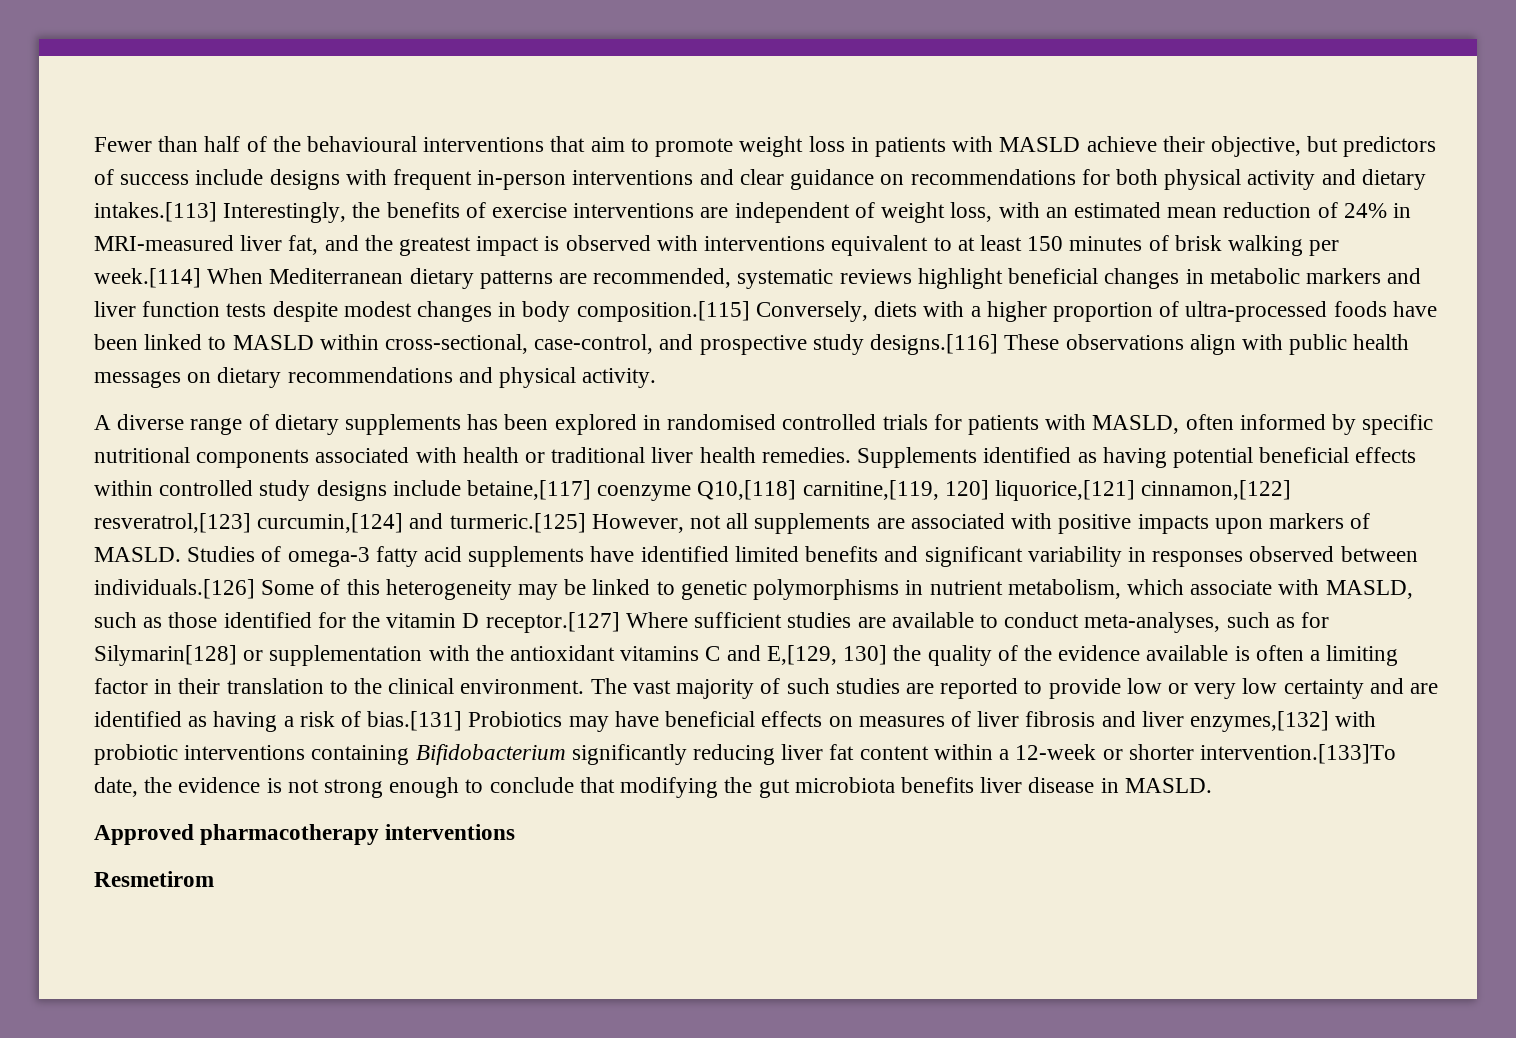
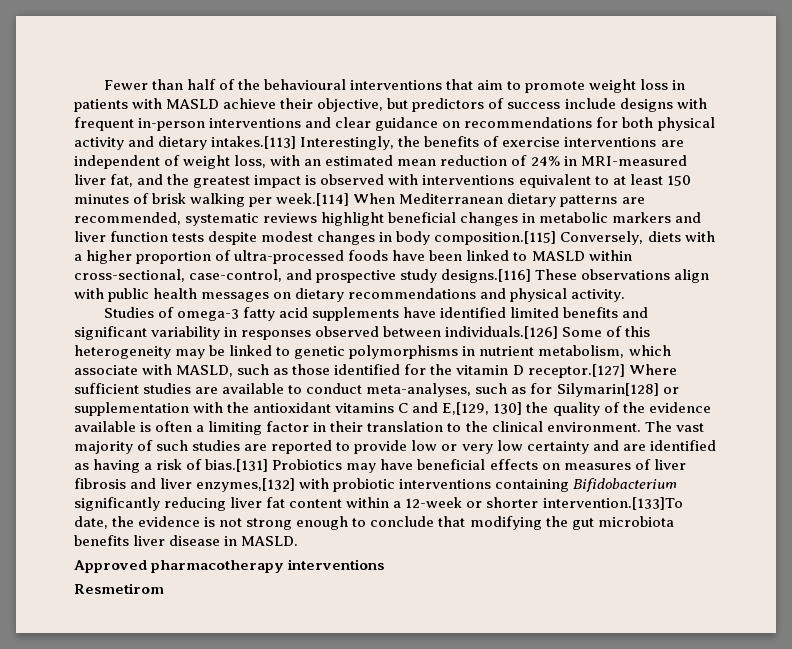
[94,414,1434,435] [94,447,1417,468] [94,480,1292,501] [94,513,1371,534] [94,547,181,562] A diverse range of dietary supplements has been explored in randomised controlled trials for patients with MASLD, often informed by specific nutritional components associated with health or traditional liver health remedies. Supplements identified as having potential beneficial effects within controlled study designs include betaine,[117] coenzyme Q10,[118] carnitine,[119, 120] liquorice,[121] cinnamon,[122] resveratrol,[123] curcumin,[124] and turmeric.[125] However, not all supplements are associated with positive impacts upon markers of MASLD. -> (626, 295) none

